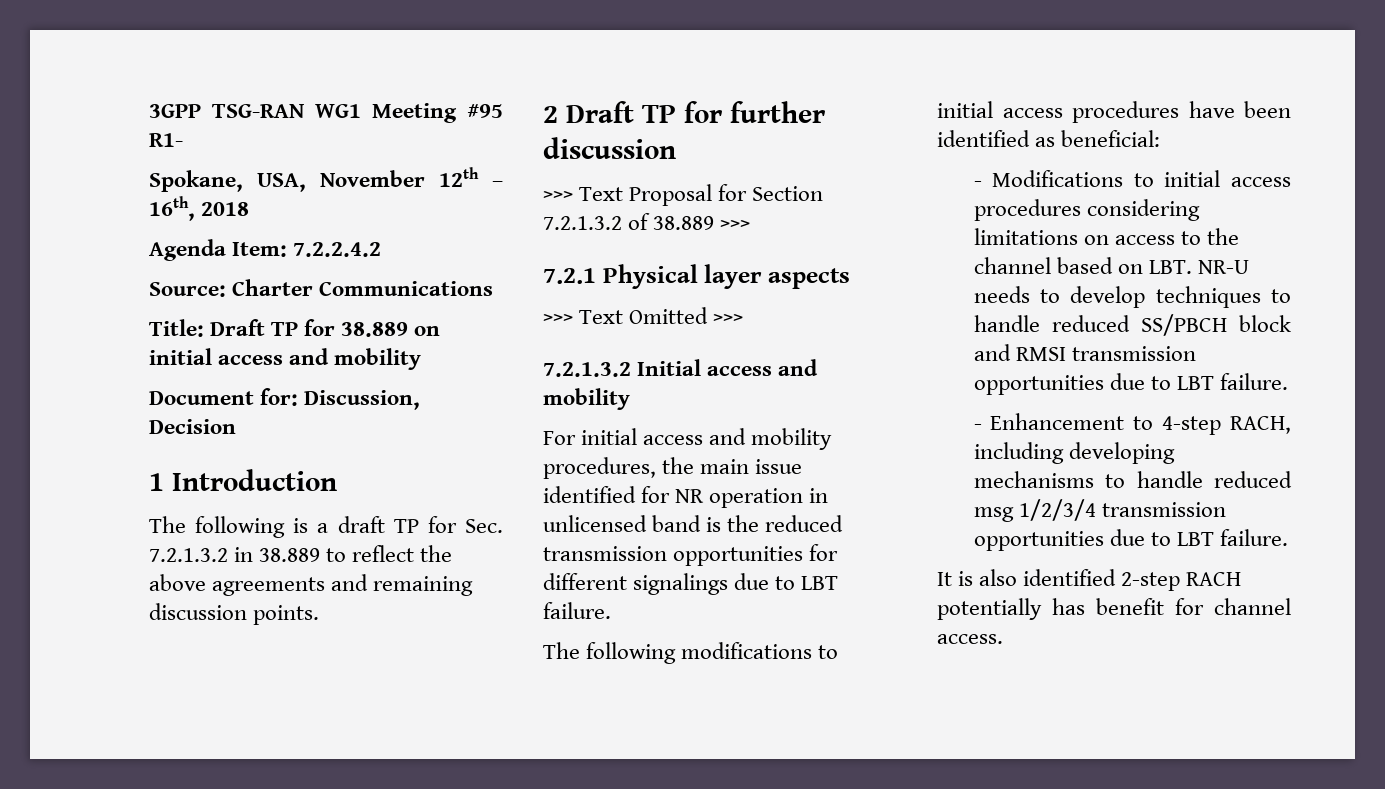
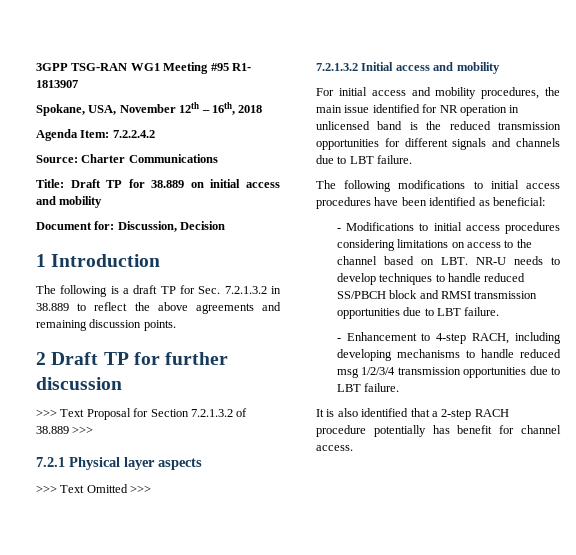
(183, 140) none -> [36,80,78,88] 1813907
[633,573,729,595] signalings -> [452,138,560,150] signals and channels
(1117, 577) none -> [410,408,438,417] that a
(1242, 579) none -> [316,425,366,437] procedure

